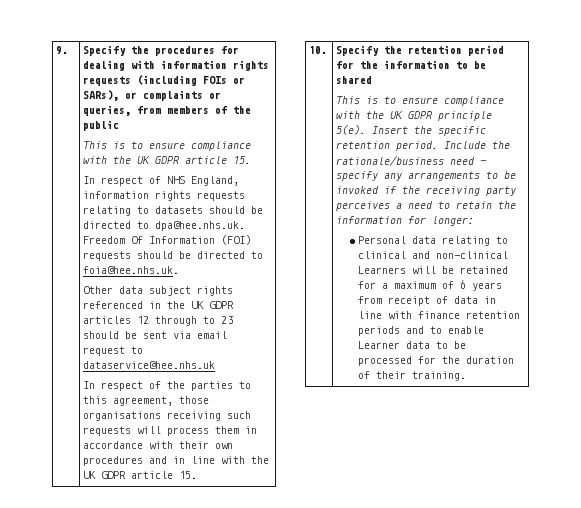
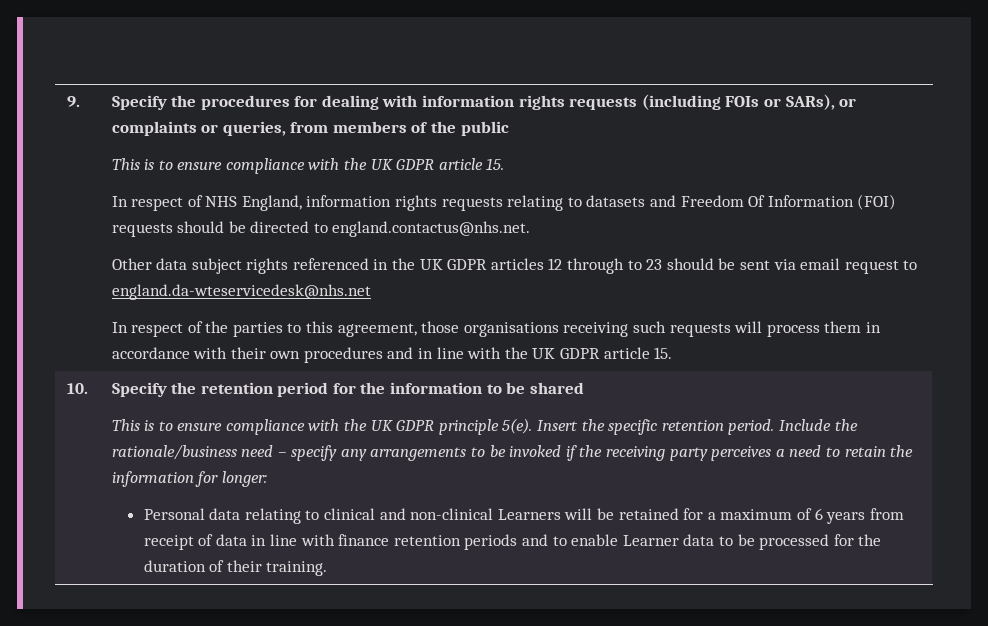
[209,206,264,214] [83,221,246,231] should be directed to dpa@hee.nhs.uk. -> [650,195,677,207] and
[83,266,180,274] foia@hee.nhs.uk. -> [332,221,531,237] england.contactus@nhs.net.
[83,361,216,369] dataservice@hee.nhs.uk -> [111,284,371,300] england.da-wteservicedesk@nhs.net

